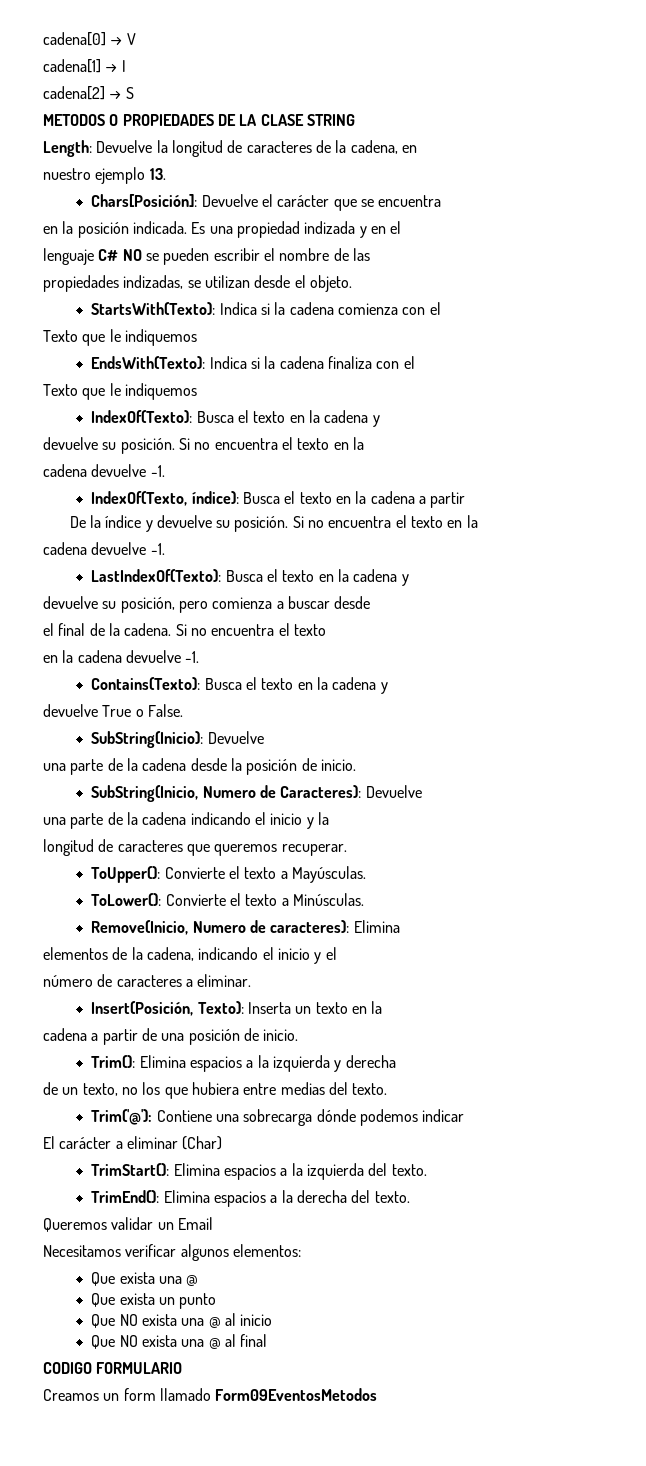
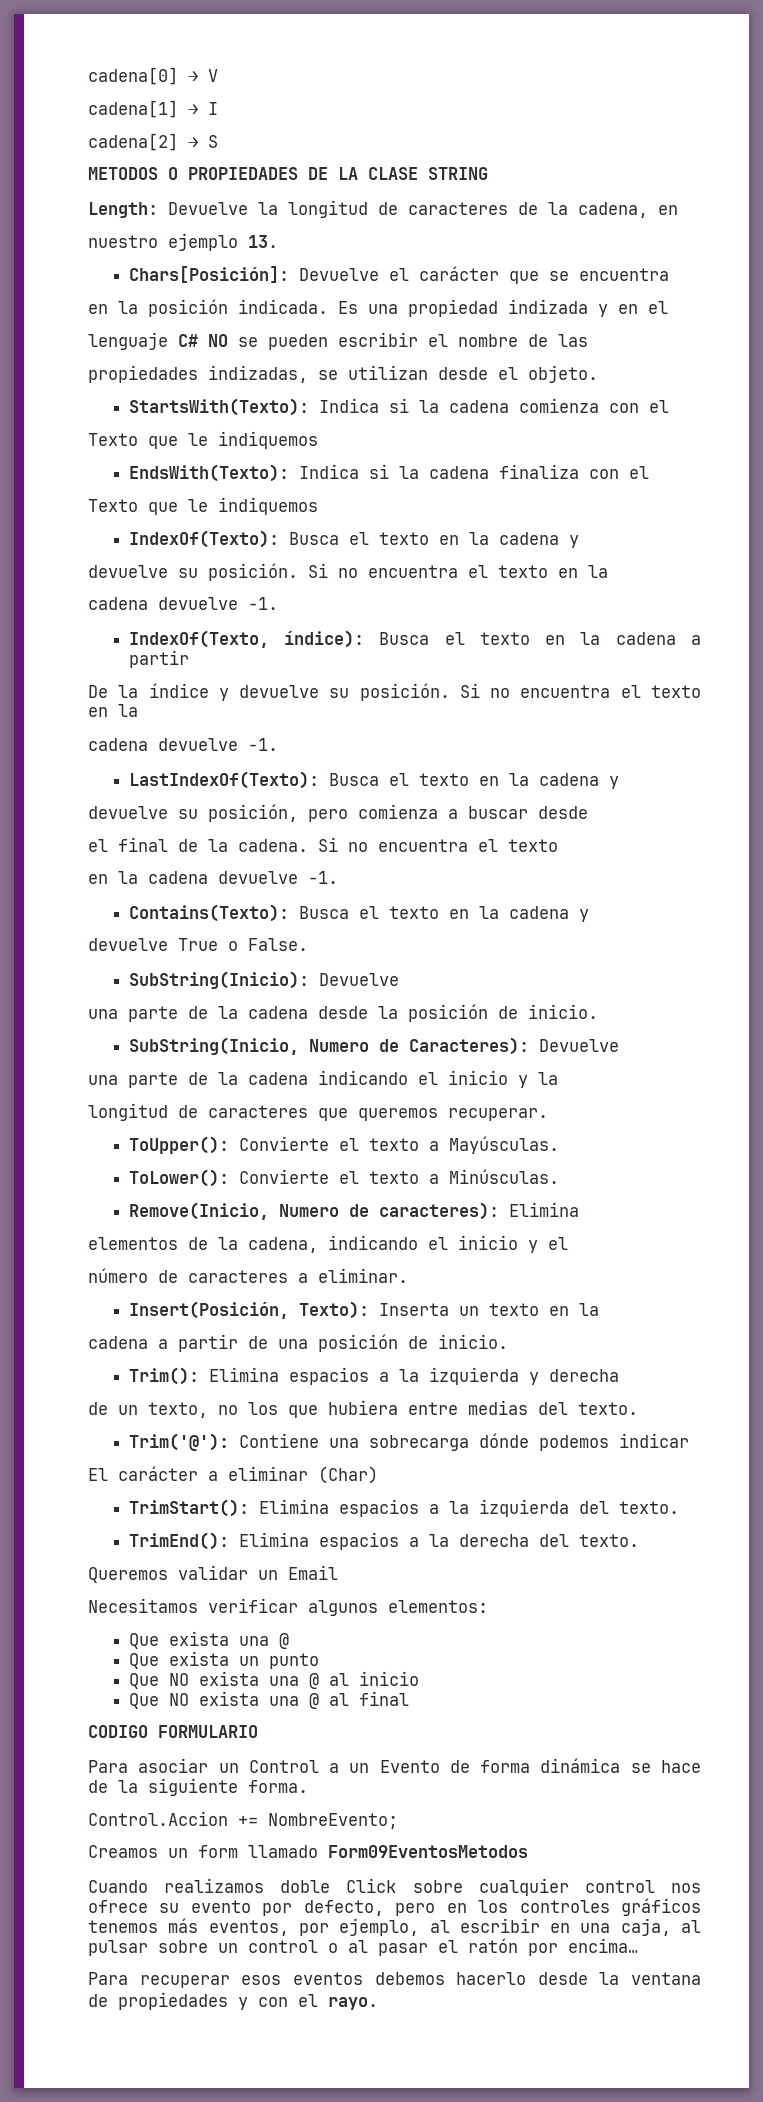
(183, 1368) none -> [88,1758,701,1773] [88,1778,308,1796] [88,1811,398,1829] // Para asociar un Control a un Evento de forma dinámica se hace de la siguiente forma. // Control.Accion += NombreEvento;
(378, 1394) none -> [88,1878,701,1896] [88,1898,702,1916] [88,1918,701,1936] [88,1938,638,1956] [88,1972,701,1988] [88,1992,378,2010] // Cuando realizamos doble Click sobre cualquier control nos ofrece su evento por defecto, pero en los controles gráficos tenemos más eventos, por ejemplo, al escribir en una caja, al pulsar sobre un control o al pasar el ratón por encima… // Para recuperar esos eventos debemos hacerlo desde la ventana de propiedades y con el rayo.

